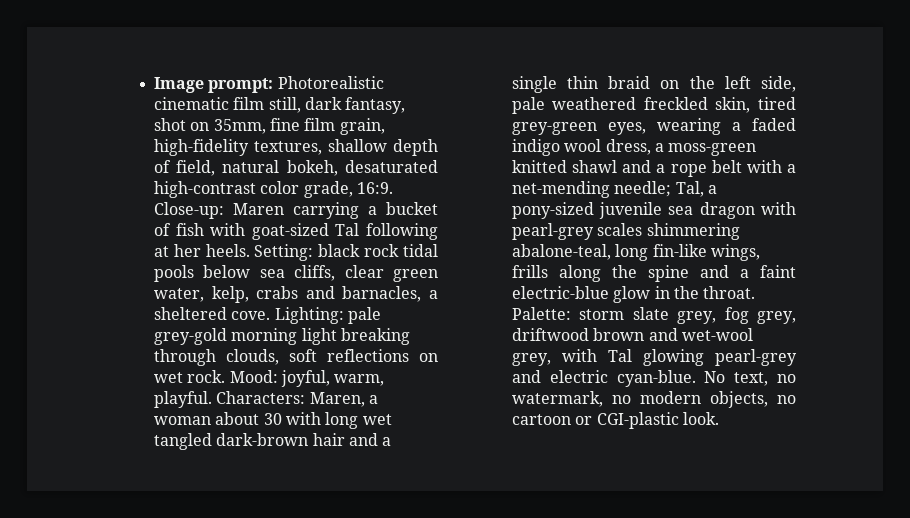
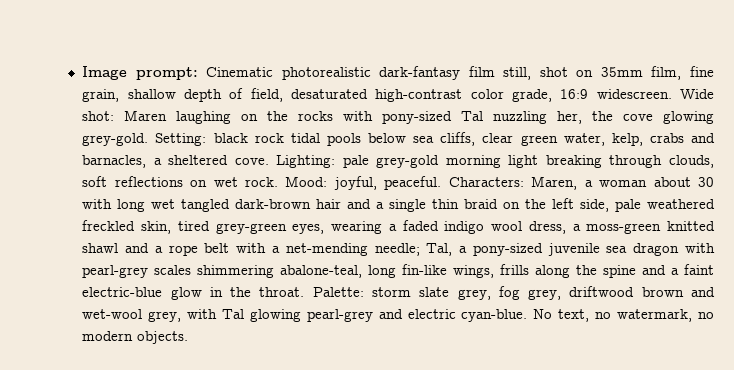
[277,76,384,89] [153,97,406,114] [153,118,385,135] [153,139,322,156] Photorealistic cinematic film still, dark fantasy, shot on 35mm, fine film grain, high-fidelity textures, -> [206,66,714,80] [82,89,120,102] Cinematic photorealistic dark-fantasy film still, shot on 35mm film, fine grain,
[222,160,338,176] natural bokeh, -> (283, 95) none
[356,182,393,194] [153,202,439,219] [153,223,438,240] [153,244,250,257] 16:9. Close-up: Maren carrying a bucket of fish with goat-sized Tal following at her heels. -> [560,89,714,99] [82,110,714,124] [82,133,149,146] 16:9 widescreen. Wide shot: Maren laughing on the rocks with pony-sized Tal nuzzling her, the cove glowing grey-gold.
[334,374,385,386] [153,391,212,408] warm, playful. -> [384,176,442,190] peaceful.
[709,391,796,408] [511,412,719,429] objects, no cartoon or CGI-plastic look. -> [137,331,189,344] objects.

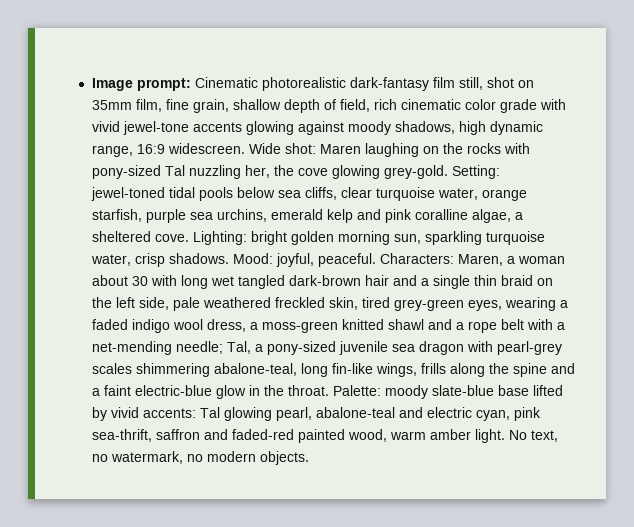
[290,89,552,102] desaturated high-contrast color grade, -> [374,99,567,113] [92,121,544,135] [92,145,134,157] rich cinematic color grade with vivid jewel-tone accents glowing against moody shadows, high dynamic range,
[213,133,284,143] black rock -> [91,187,166,201] jewel-toned
[520,133,715,146] [82,155,714,168] [82,176,279,187] green water, kelp, crabs and barnacles, a sheltered cove. Lighting: pale grey-gold morning light breaking through clouds, soft reflections on wet rock. -> [376,187,528,201] [92,209,524,223] [92,231,546,245] [91,253,230,267] turquoise water, orange starfish, purple sea urchins, emerald kelp and pink coralline algae, a sheltered cove. Lighting: bright golden morning sun, sparkling turquoise water, crisp shadows.
[371,286,715,300] [82,309,528,322] storm slate grey, fog grey, driftwood brown and wet-wool grey, with Tal glowing pearl-grey and electric cyan-blue. -> [385,385,564,399] [92,407,542,421] [92,429,506,443] moody slate-blue base lifted by vivid accents: Tal glowing pearl, abalone-teal and electric cyan, pink sea-thrift, saffron and faded-red painted wood, warm amber light.

